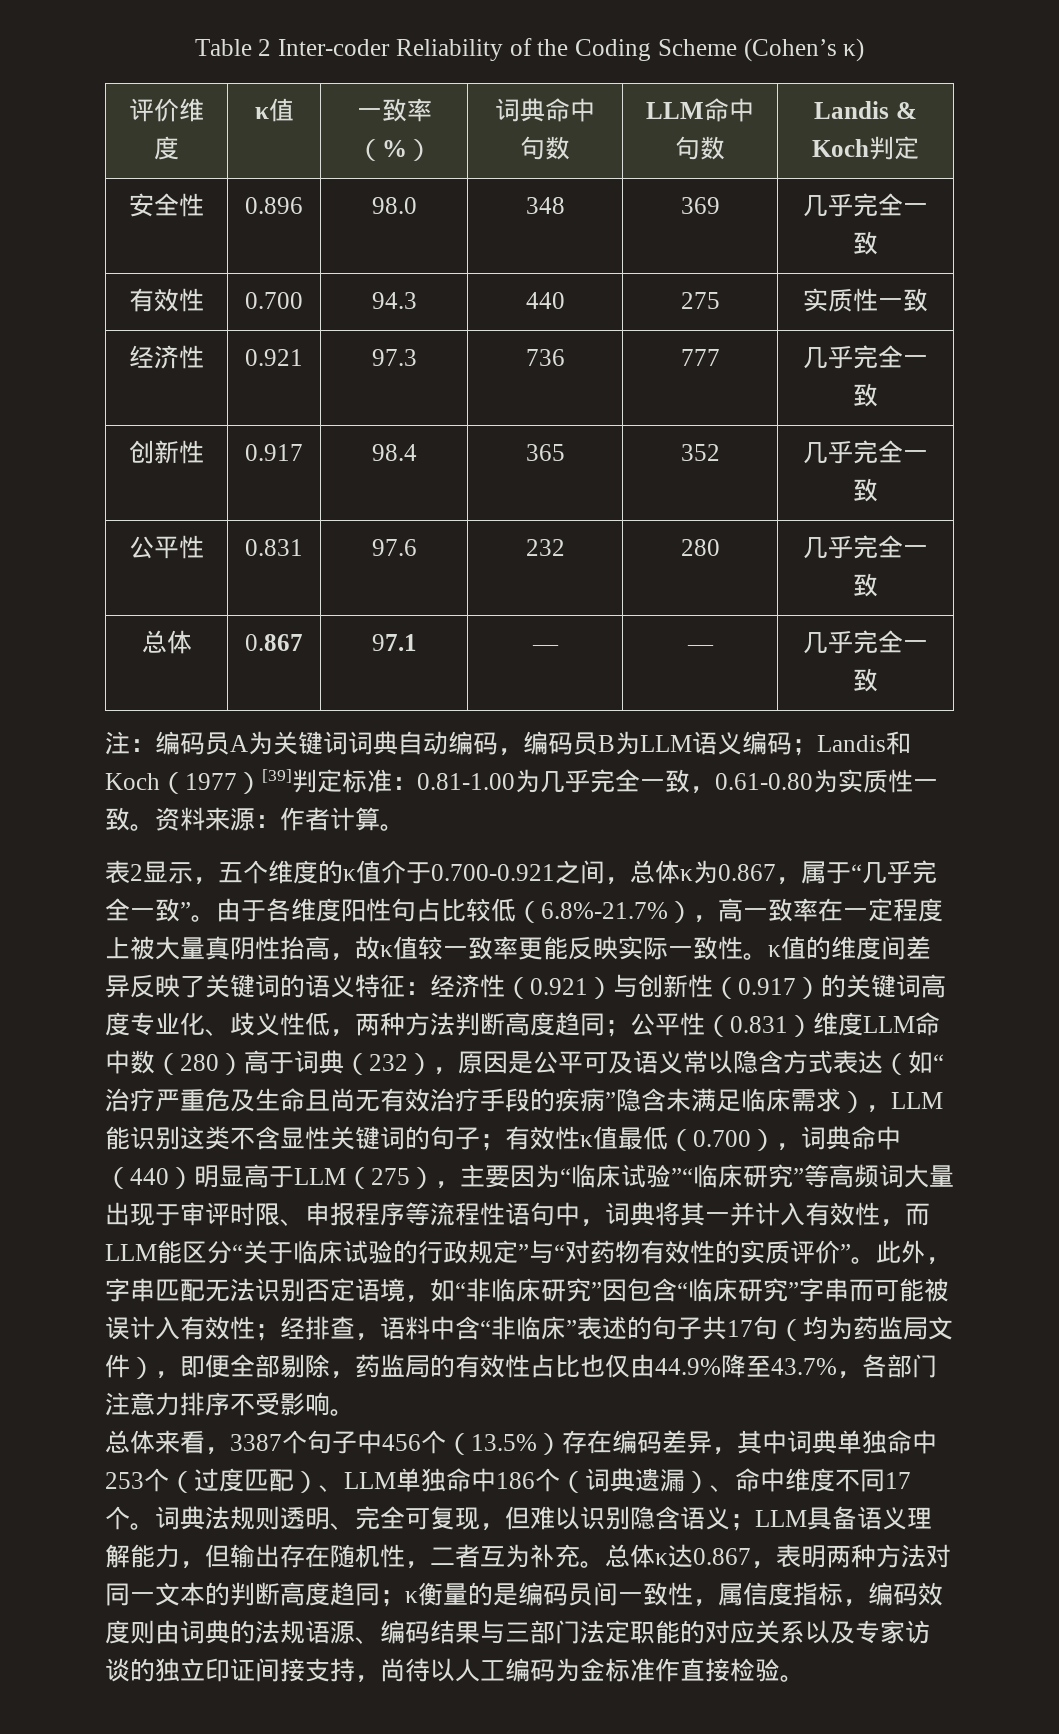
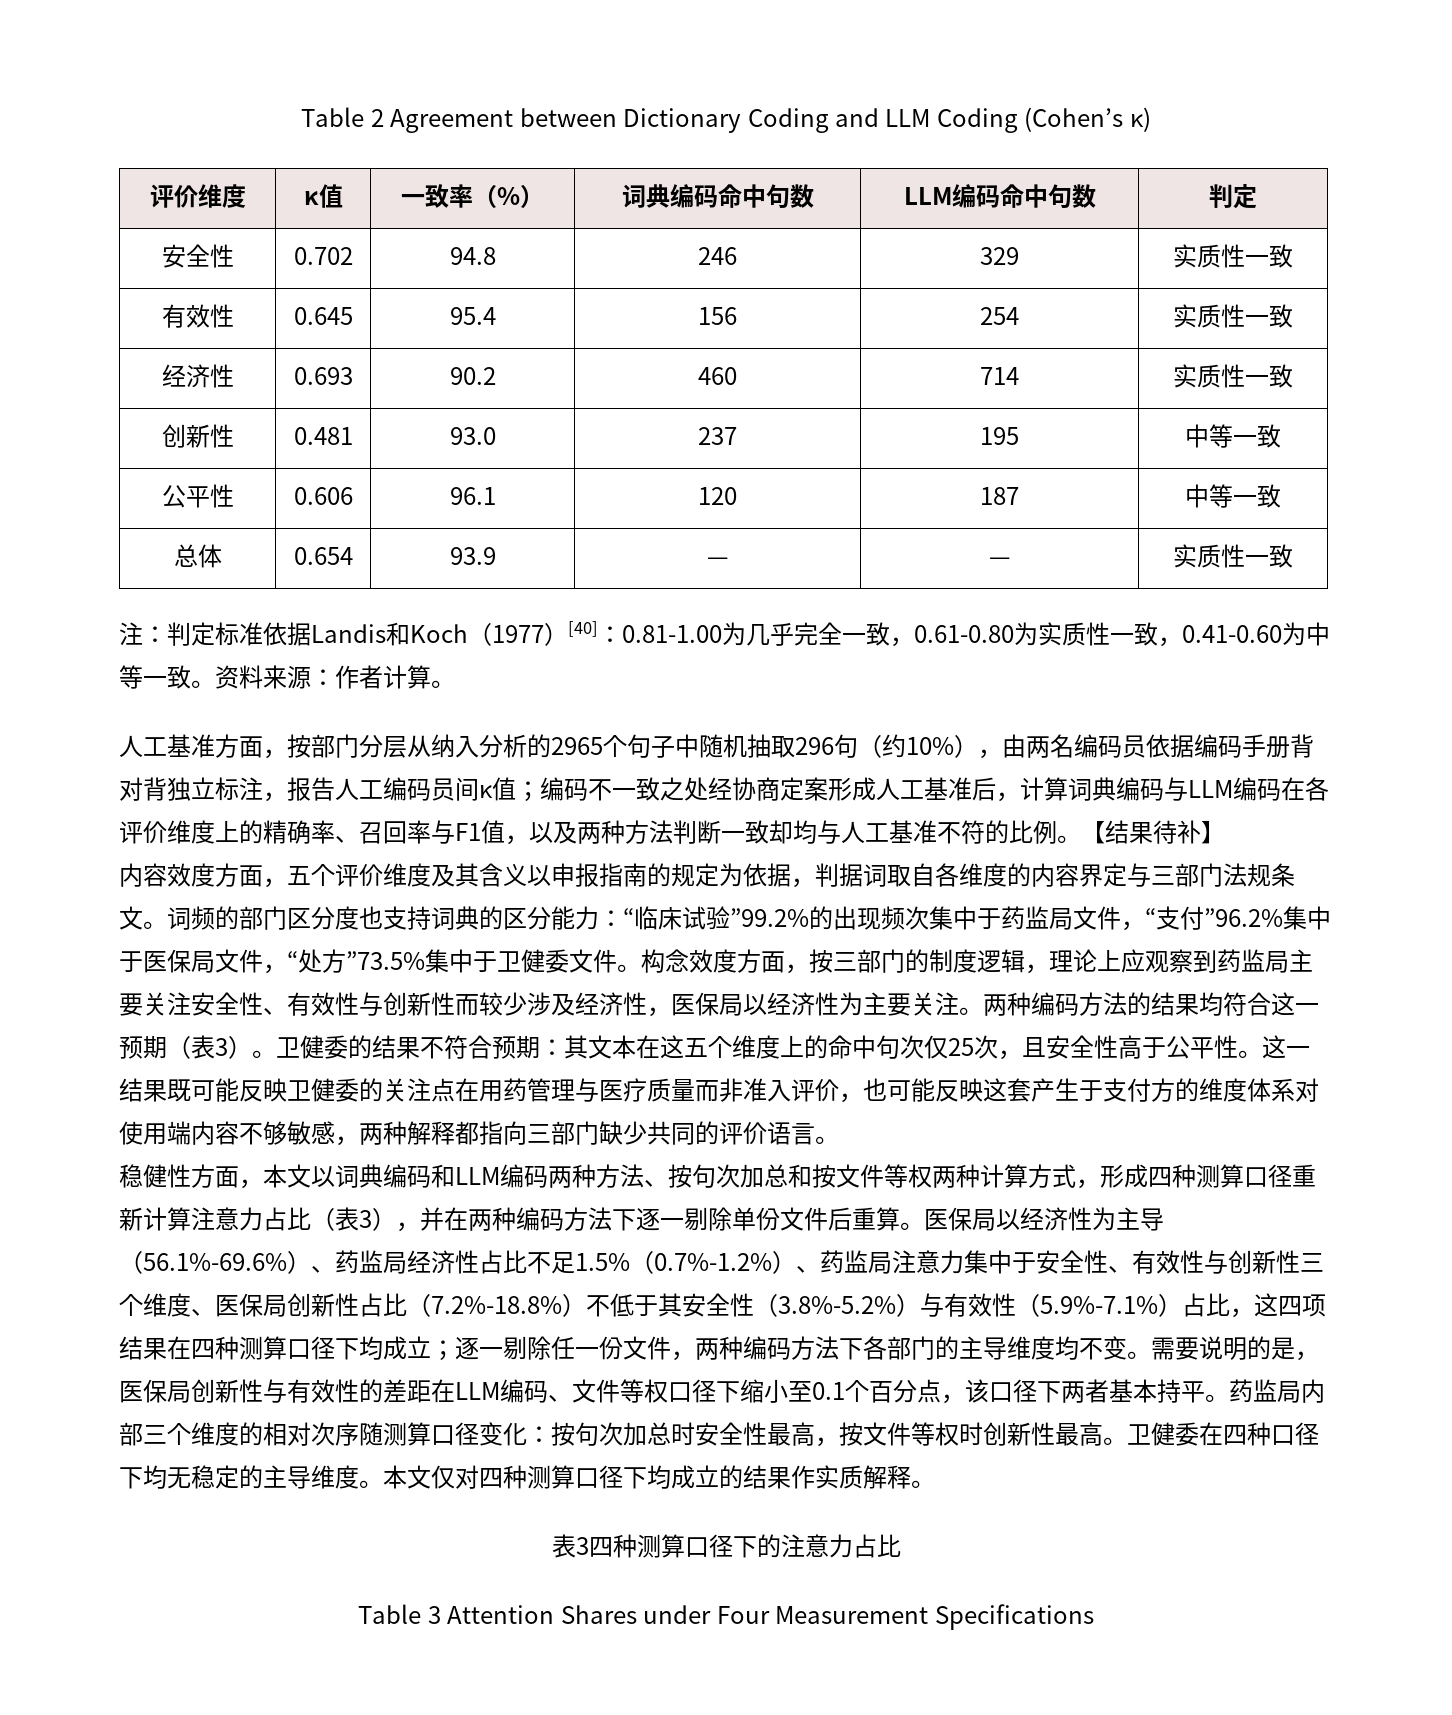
[278,38,737,61] Inter-coder Reliability of the Coding Scheme -> [390,108,1018,133] Agreement between Dictionary Coding and LLM Coding
(545, 110) none -> [669,184,718,208] 编码
[704,98,755,122] [675,136,725,160] [814,101,917,119] [812,139,870,157] 命中句数 | Landis & Koch -> [951,184,1096,208] 编码命中句数 |
[245,197,303,214] [371,197,417,214] [525,197,565,214] [680,197,720,214] [803,193,904,217] 0.896 | 98.0 | 348 | 369 | 几乎完全 -> [293,247,353,265] [449,247,496,265] [698,247,737,265] [980,247,1019,265] [1173,244,1245,268] 0.702 | 94.8 | 246 | 329 | 实质性
[245,292,303,309] [371,292,417,309] [525,292,565,309] [680,292,720,309] 0.700 | 94.3 | 440 | 275 -> [293,307,353,325] [449,307,496,325] [698,307,737,325] [980,307,1019,325] 0.645 | 95.4 | 156 | 254
[245,349,303,366] [371,349,417,366] [525,349,565,366] [680,349,720,366] [803,345,929,369] [853,383,879,407] [129,440,204,464] [245,444,303,461] [371,444,417,461] [525,444,565,461] [680,444,720,461] [803,440,929,464] [853,478,879,502] [129,535,204,559] [245,539,303,556] [371,539,417,556] [525,539,565,556] [680,539,720,556] [803,535,904,559] 0.921 | 97.3 | 736 | 777 | 几乎完全一致 // 创新性 | 0.917 | 98.4 | 365 | 352 | 几乎完全一致 // 公平性 | 0.831 | 97.6 | 232 | 280 | 几乎完全 -> [293,367,353,385] [449,367,496,385] [698,367,737,385] [980,367,1019,385] [1173,364,1293,388] [161,424,234,448] [293,427,353,445] [449,427,496,445] [698,427,737,445] [980,427,1019,445] [1185,424,1281,448] [161,484,234,508] [293,487,353,505] [449,487,496,505] [698,487,737,505] [980,487,1019,505] [1185,484,1233,508] 0.693 | 90.2 | 460 | 714 | 实质性一致 // 创新性 | 0.481 | 93.0 | 237 | 195 | 中等一致 // 公平性 | 0.606 | 96.1 | 120 | 187 | 中等
[245,634,303,651] [371,634,417,651] 0.867 | 97.1 -> [293,547,353,565] [449,547,496,565] 0.654 | 93.9
[803,630,904,654] 几乎完全 -> [1173,544,1245,568] 实质性
[155,731,817,756] 编码员A为关键词词典自动编码，编码员B为LLM语义编码； -> [167,622,311,646] 判定标准依据
[262,769,392,793] [39]判定标准 -> [568,621,598,637] [40]
(130, 819) none -> [1158,622,1330,647] [119,665,191,689] ，0.41-0.60为中等一致
[105,860,937,885] [105,898,943,923] [105,936,931,961] [105,974,946,999] [105,1012,940,1037] [105,1050,944,1075] [105,1088,943,1113] [105,1126,901,1151] [105,1164,954,1189] [105,1202,930,1227] [105,1240,951,1265] [105,1278,949,1303] [105,1316,953,1341] [105,1354,937,1379] [105,1392,355,1416] [105,1430,937,1455] [105,1468,911,1493] [105,1506,932,1531] [105,1544,951,1569] [105,1582,943,1607] [105,1620,930,1644] [105,1658,805,1683] 表2显示，五个维度的κ值介于0.700-0.921之间，总体κ为0.867，属于“几乎完全一致”。由于各维度阳性句占比较低（6.8%-21.7%），高一致率在一定程度上被大量真阴性抬高，故κ值较一致率更能反映实际一致性。κ值的维度间差异反映了关键词的语义特征：经济性（0.921）与创新性（0.917）的关键词高度专业化、歧义性低，两种方法判断高度趋同；公平性（0.831）维度LLM命中数（280）高于词典（232），原因是公平可及语义常以隐含方式表达（如“治疗严重危及生命且尚无有效治疗手段的疾病”隐含未满足临床需求），LLM能识别这类不含显性关键词的句子；有效性κ值最低（0.700），词典命中（440）明显高于LLM（275），主要因为“临床试验”“临床研究”等高频词大量出现于审评时限、申报程序等流程性语句中，词典将其一并计入有效性，而LLM能区分“关于临床试验的行政规定”与“对药物有效性的实质评价”。此外，字串匹配无法识别否定语境，如“非临床研究”因包含“临床研究”字串而可能被误计入有效性；经排查，语料中含“非临床”表述的句子共17句（均为药监局文件），即便全部剔除，药监局的有效性占比也仅由44.9%降至43.7%，各部门注意力排序不受影响。 // 总体来看，3387个句子中456个（13.5%）存在编码差异，其中词典单独命中253个（过度匹配）、LLM单独命中186个（词典遗漏）、命中维度不同17个。词典法规则透明、完全可复现，但难以识别隐含语义；LLM具备语义理解能力，但输出存在随机性，二者互为补充。总体κ达0.867，表明两种方法对同一文本的判断高度趋同；κ衡量的是编码员间一致性，属信度指标，编码效度则由词典的法规语源、编码结果与三部门法定职能的对应关系以及专家访谈的独立印证间接支持，尚待以人工编码为金标准作直接检验。 -> [119,734,1314,759] [119,777,1329,802] [119,820,1225,845] [119,863,1295,888] [119,906,1331,931] [119,949,1313,974] [119,992,1319,1017] [119,1035,1310,1060] [119,1078,1319,1103] [119,1121,839,1146] [119,1164,1316,1189] [119,1207,1164,1232] [119,1250,1324,1274] [119,1293,1326,1318] [119,1336,1319,1361] [119,1379,1325,1404] [119,1422,1319,1447] [119,1465,935,1489] [551,1534,901,1558] [358,1604,1094,1630] 人工基准方面，按部门分层从纳入分析的2965个句子中随机抽取296句（约10%），由两名编码员依据编码手册背对背独立标注，报告人工编码员间κ值；编码不一致之处经协商定案形成人工基准后，计算词典编码与LLM编码在各评价维度上的精确率、召回率与F1值，以及两种方法判断一致却均与人工基准不符的比例。【结果待补】 // 内容效度方面，五个评价维度及其含义以申报指南的规定为依据，判据词取自各维度的内容界定与三部门法规条文。词频的部门区分度也支持词典的区分能力：“临床试验”99.2%的出现频次集中于药监局文件，“支付”96.2%集中于医保局文件，“处方”73.5%集中于卫健委文件。构念效度方面，按三部门的制度逻辑，理论上应观察到药监局主要关注安全性、有效性与创新性而较少涉及经济性，医保局以经济性为主要关注。两种编码方法的结果均符合这一预期（表3）。卫健委的结果不符合预期：其文本在这五个维度上的命中句次仅25次，且安全性高于公平性。这一结果既可能反映卫健委的关注点在用药管理与医疗质量而非准入评价，也可能反映这套产生于支付方的维度体系对使用端内容不够敏感，两种解释都指向三部门缺少共同的评价语言。 // 稳健性方面，本文以词典编码和LLM编码两种方法、按句次加总和按文件等权两种计算方式，形成四种测算口径重新计算注意力占比（表3），并在两种编码方法下逐一剔除单份文件后重算。医保局以经济性为主导（56.1%-69.6%）、药监局经济性占比不足1.5%（0.7%-1.2%）、药监局注意力集中于安全性、有效性与创新性三个维度、医保局创新性占比（7.2%-18.8%）不低于其安全性（3.8%-5.2%）与有效性（5.9%-7.1%）占比，这四项结果在四种测算口径下均成立；逐一剔除任一份文件，两种编码方法下各部门的主导维度均不变。需要说明的是，医保局创新性与有效性的差距在LLM编码、文件等权口径下缩小至0.1个百分点，该口径下两者基本持平。药监局内部三个维度的相对次序随测算口径变化：按句次加总时安全性最高，按文件等权时创新性最高。卫健委在四种口径下均无稳定的主导维度。本文仅对四种测算口径下均成立的结果作实质解释。 // 表3四种测算口径下的注意力占比 // Table 3 Attention Shares under Four Measurement Specifications

